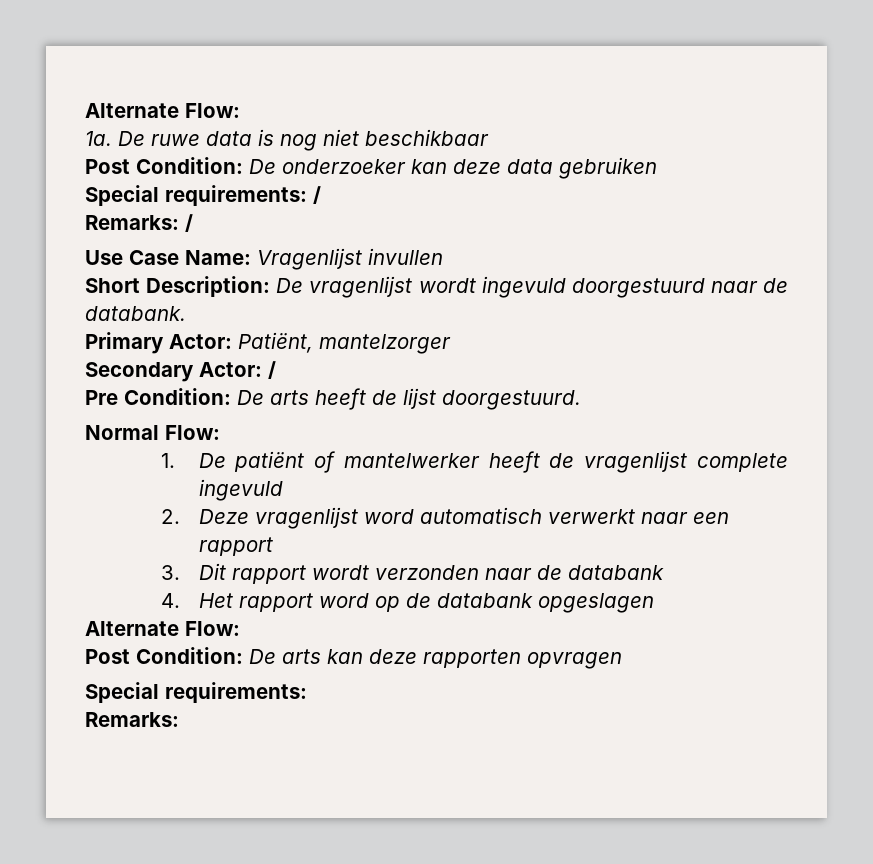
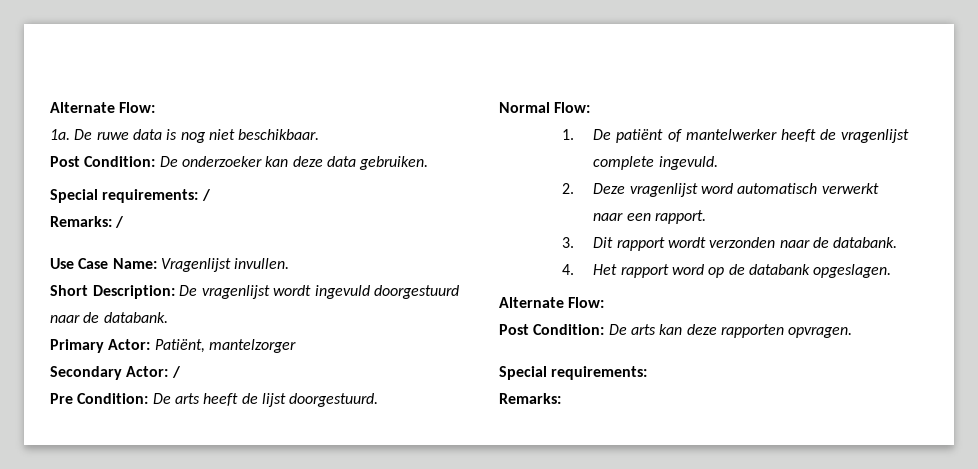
[365,129,489,146] beschikbaar -> [238,129,320,140] beschikbaar.
[559,157,657,179] gebruiken -> [359,156,429,170] gebruiken.
[368,248,443,265] invullen -> [234,258,290,269] invullen.
[198,479,283,501] ingevuld -> [658,156,718,170] ingevuld.
[198,537,273,556] rapport -> [654,210,706,224] rapport.
[567,565,664,580] databank -> [833,237,898,248] databank.
[537,593,654,613] opgeslagen -> [813,264,892,278] opgeslagen.
[527,652,622,669] opvragen -> [788,327,853,338] opvragen.

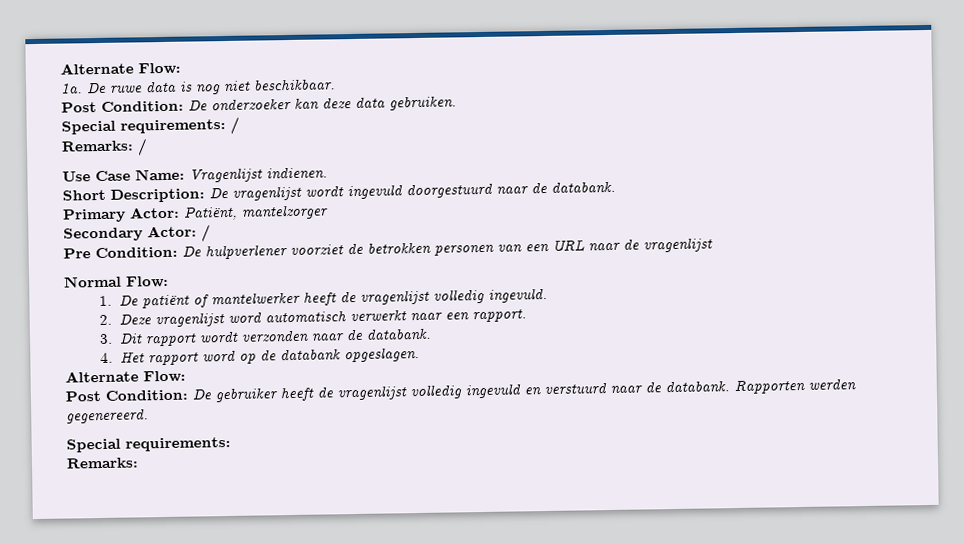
[234,258,290,269] invullen. -> [266,166,328,180] indienen.
[174,393,379,407] arts heeft de lijst doorgestuurd. -> [205,237,713,260] hulpverlener voorziet de betrokken personen van een URL naar de vragenlijst
[593,156,655,170] complete -> [432,288,485,304] volledig
[630,324,853,338] arts kan deze rapporten opvragen. -> [215,378,856,403] [66,408,149,424] gebruiker heeft de vragenlijst volledig ingevuld en verstuurd naar de databank. Rapporten werden gegenereerd.

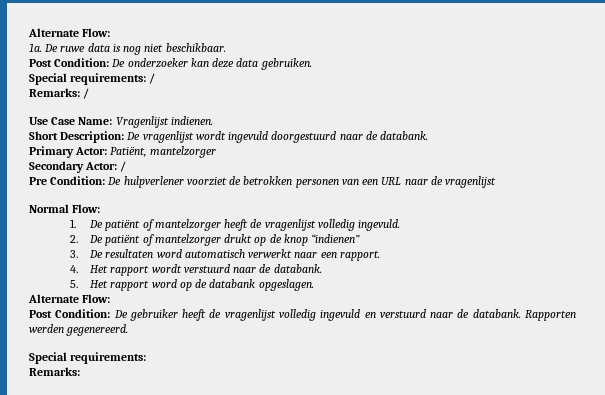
[210,291,301,306] mantelwerker -> [154,219,221,231] mantelzorger
[118,312,225,328] Deze vragenlijst -> [89,234,361,246] [69,249,154,258] De patiënt of mantelzorger drukt op de knop “indienen” // 3. De resultaten
[99,333,143,345] 3. Dit -> [69,265,109,273] 4. Het
[240,327,432,343] [100,352,114,364] verzonden naar de databank. // 4. -> [183,264,322,273] [69,280,78,288] verstuurd naar de databank. // 5.

